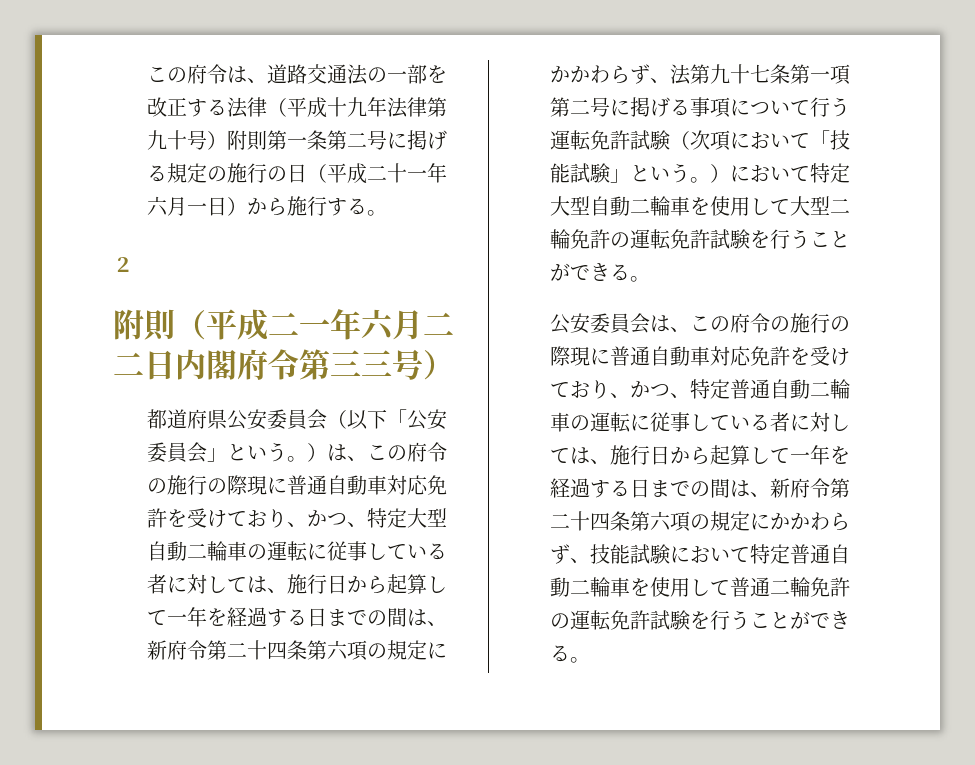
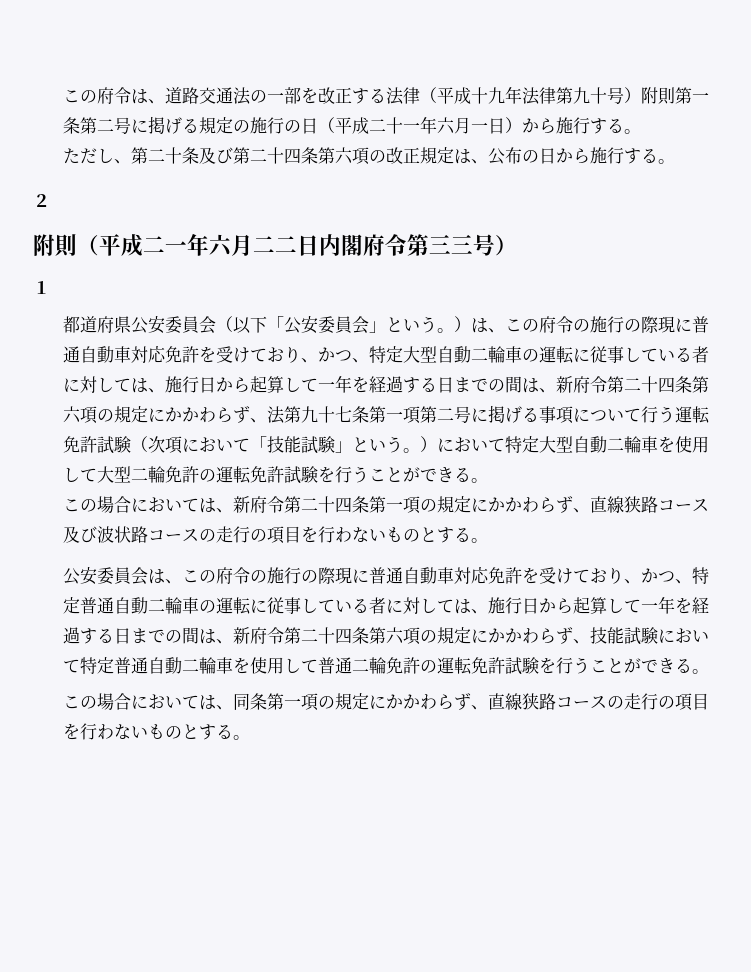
(388, 213) none -> [62,147,675,165] // ただし、第二十条及び第二十四条第六項の改正規定は、公布の日から施行する。
(454, 365) none -> [33,281,50,294] // １
(651, 279) none -> [62,496,709,514] [62,526,488,544] // この場合においては、新府令第二十四条第一項の規定にかかわらず、直線狭路コース及び波状路コースの走行の項目を行わないものとする。
(591, 660) none -> [62,693,709,711] [62,723,250,740] // この場合においては、同条第一項の規定にかかわらず、直線狭路コースの走行の項目を行わないものとする。

